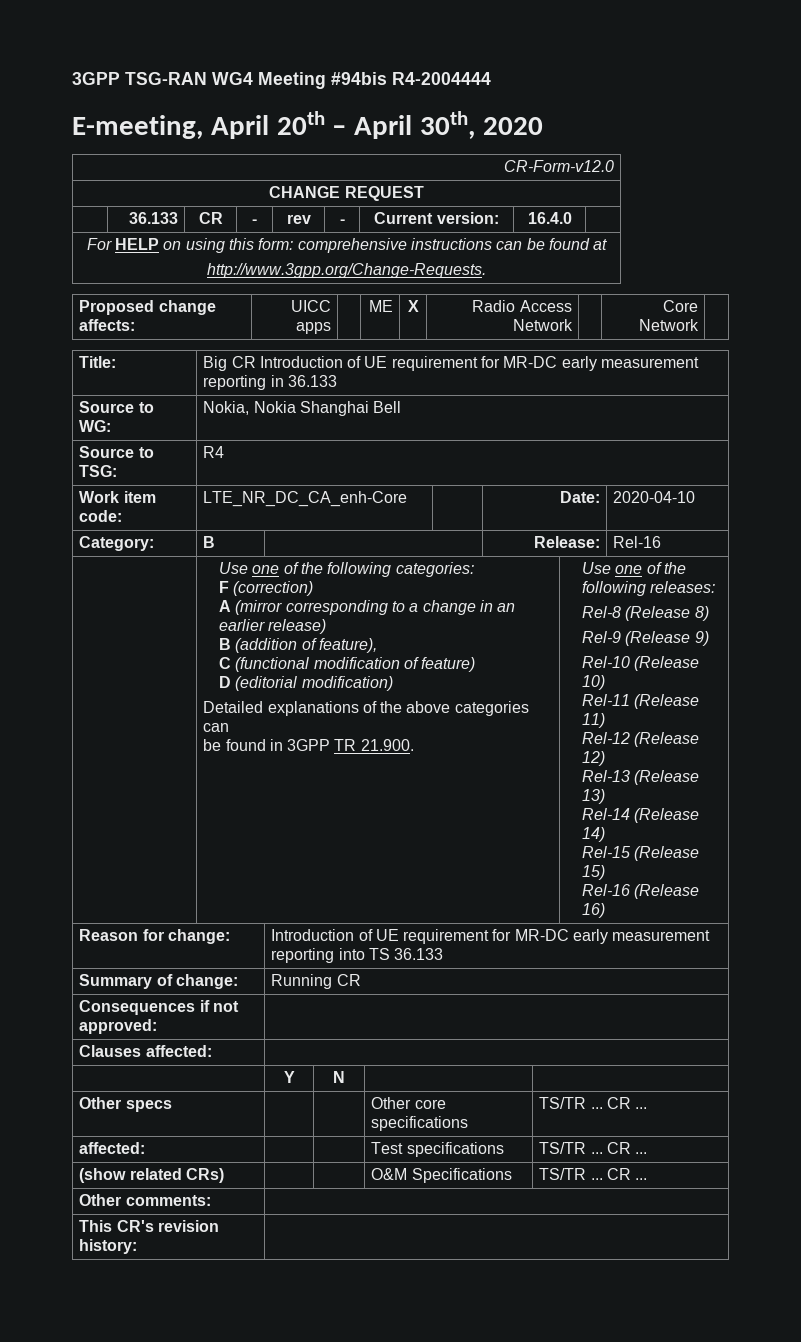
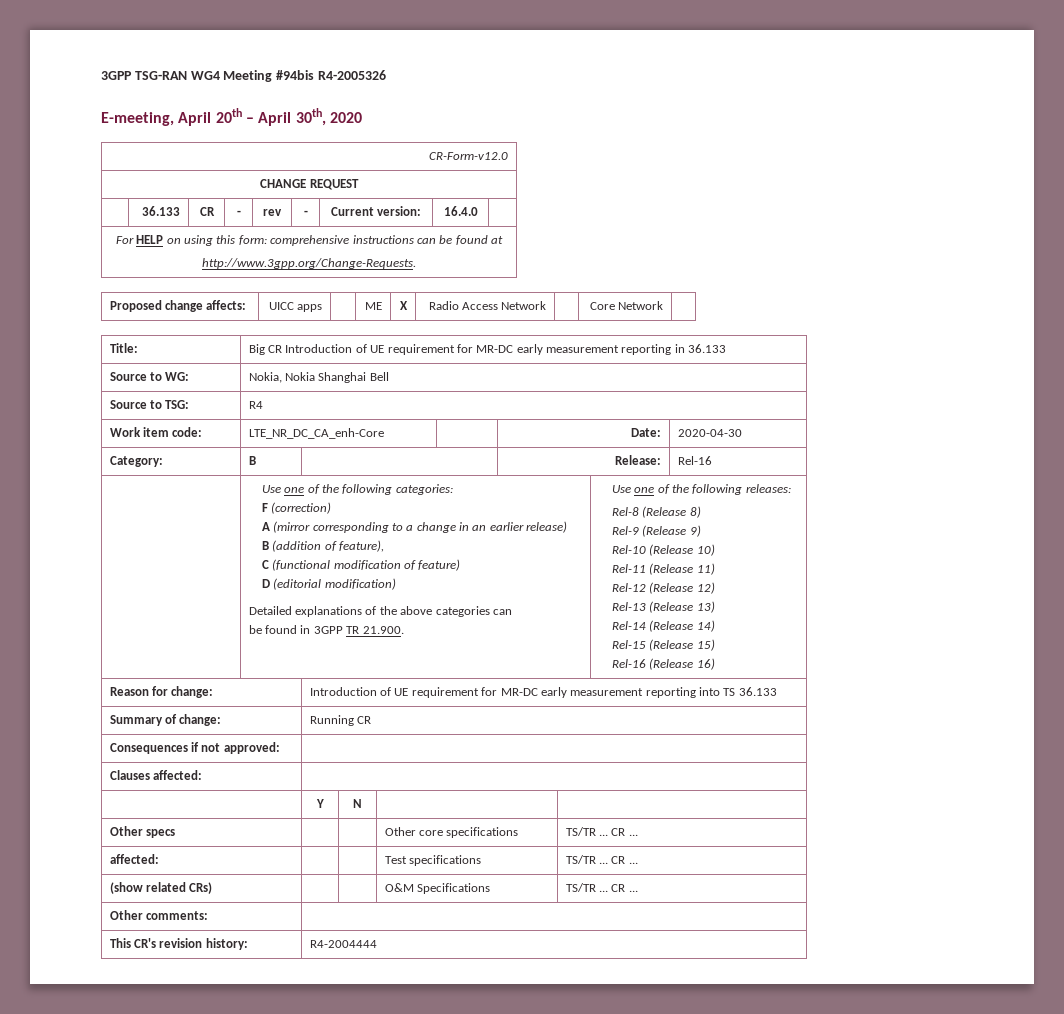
[392,72,491,85] R4-2004444 -> [317,70,386,80] R4-2005326
[613,491,696,503] 2020-04-10 -> [677,429,742,437] 2020-04-30
(138, 1246) none -> [309,940,377,948] R4-2004444

